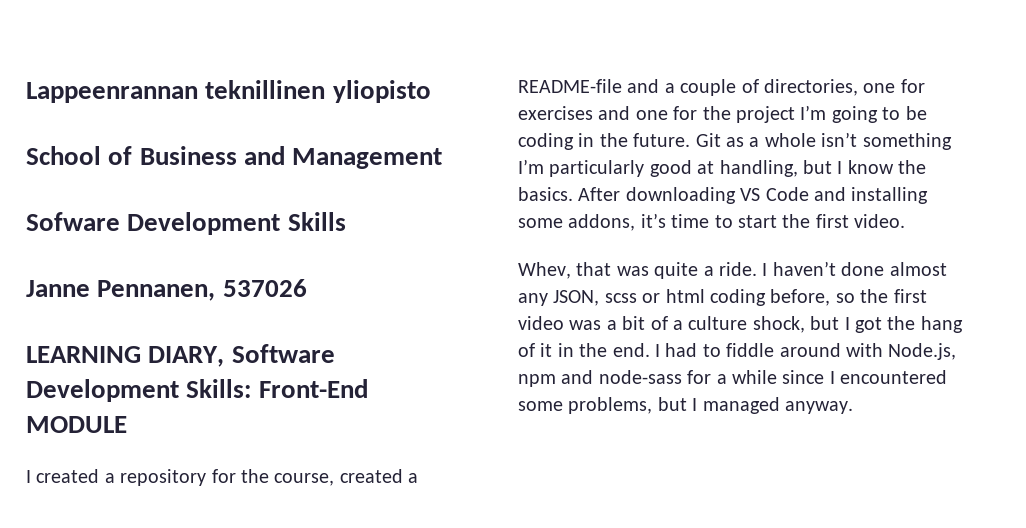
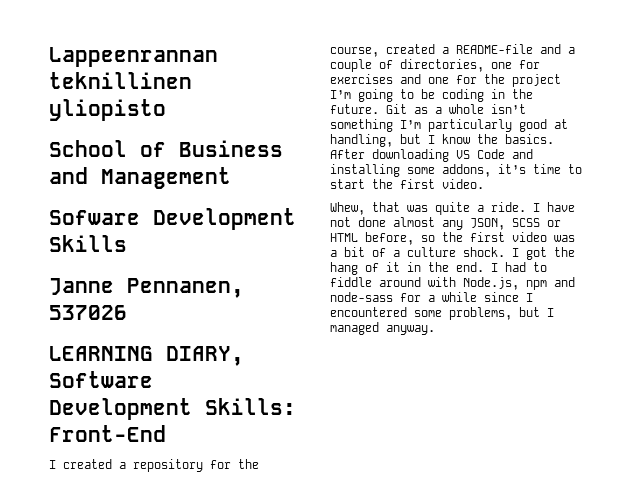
[26,416,127,433] MODULE -> (166, 433) none
[518,262,571,279] Whev, -> [330,202,365,215] Whew,
[772,261,836,276] haven’t -> [547,202,575,212] [330,217,351,227] have not
[604,289,766,306] scss or html coding -> [512,218,561,227] [330,233,358,242] SCSS or HTML
[752,316,840,333] shock, but -> [463,247,505,257] shock.

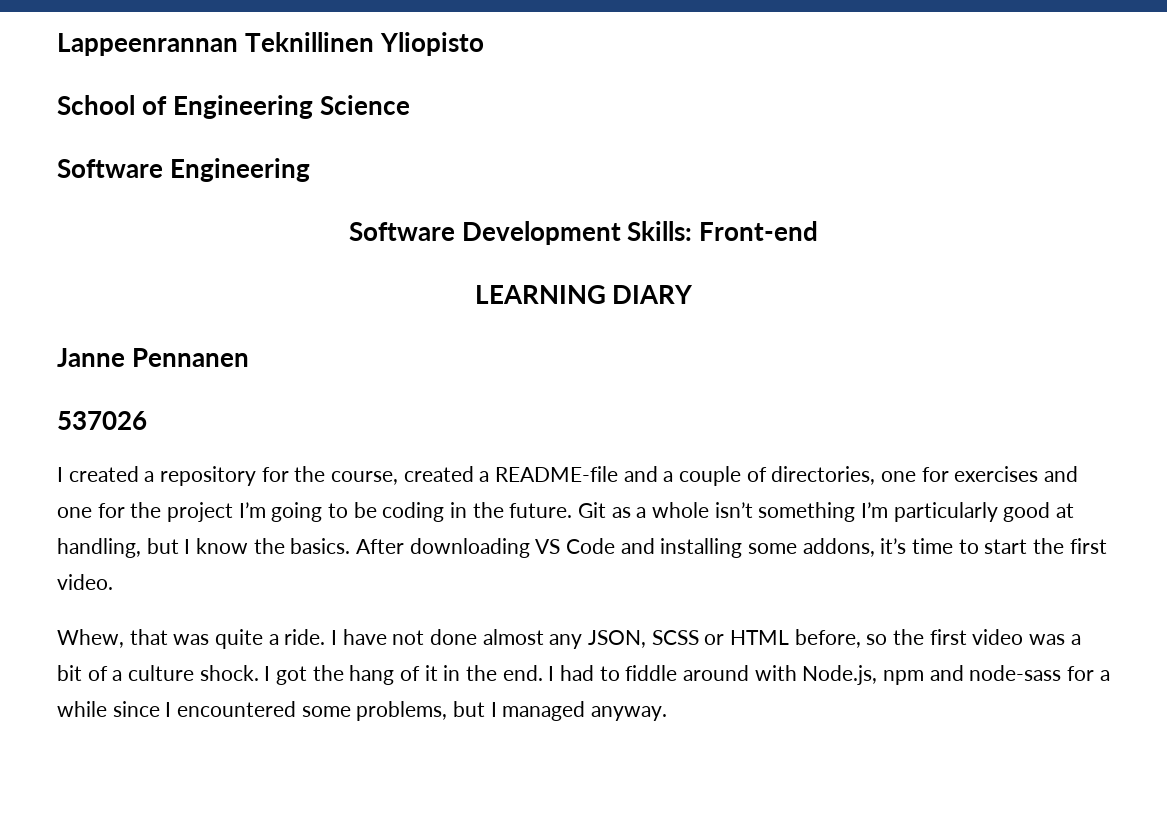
[49,72,192,89] [49,99,166,121] teknillinen yliopisto -> [244,32,484,56] Teknillinen Yliopisto
[179,140,283,157] [49,167,231,189] [49,208,296,230] [49,235,127,252] [49,278,244,298] [49,305,127,320] [49,346,244,366] [49,371,153,388] [49,398,296,420] [49,425,166,442] Business and Management // Sofware Development Skills // Janne Pennanen, 537026 // LEARNING DIARY, Software Development Skills: Front-End -> [172,95,410,119] [57,158,310,182] [348,221,819,245] [474,285,694,304] [57,348,249,367] [57,411,147,430] Engineering Science // Software Engineering // Software Development Skills: Front-end // LEARNING DIARY // Janne Pennanen // 537026

